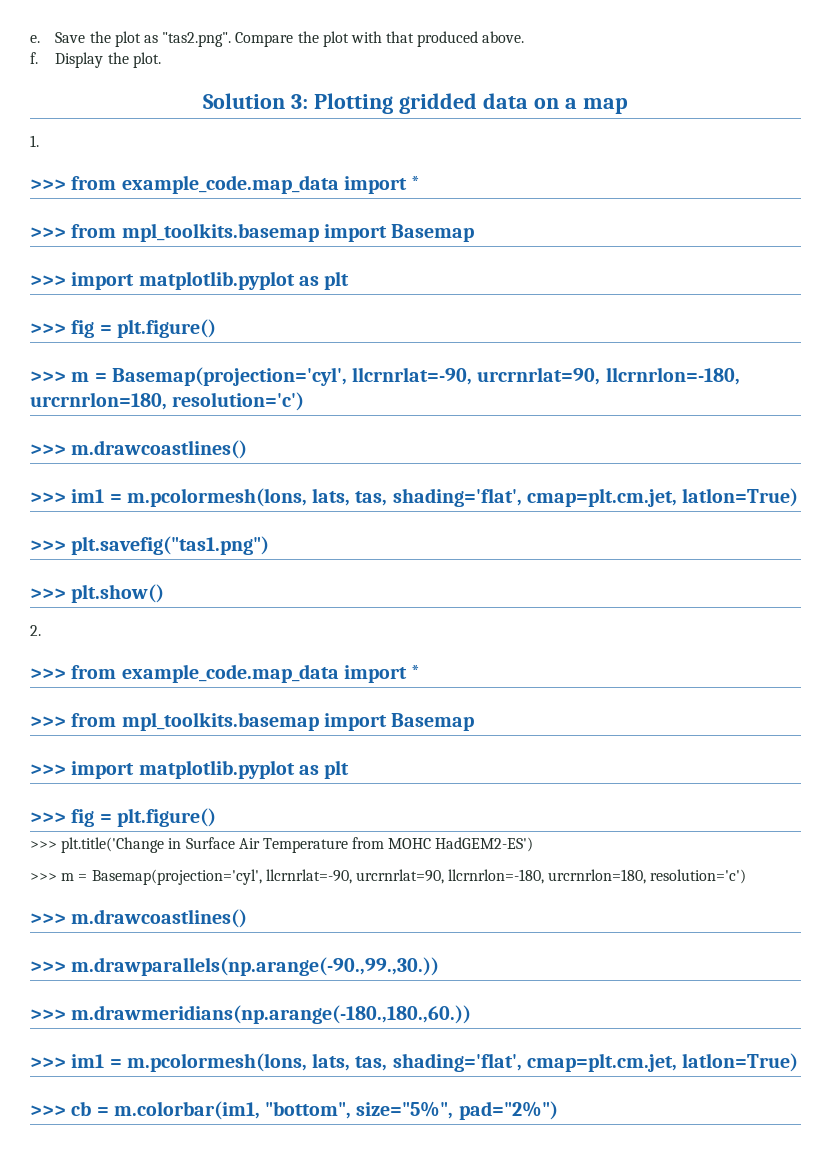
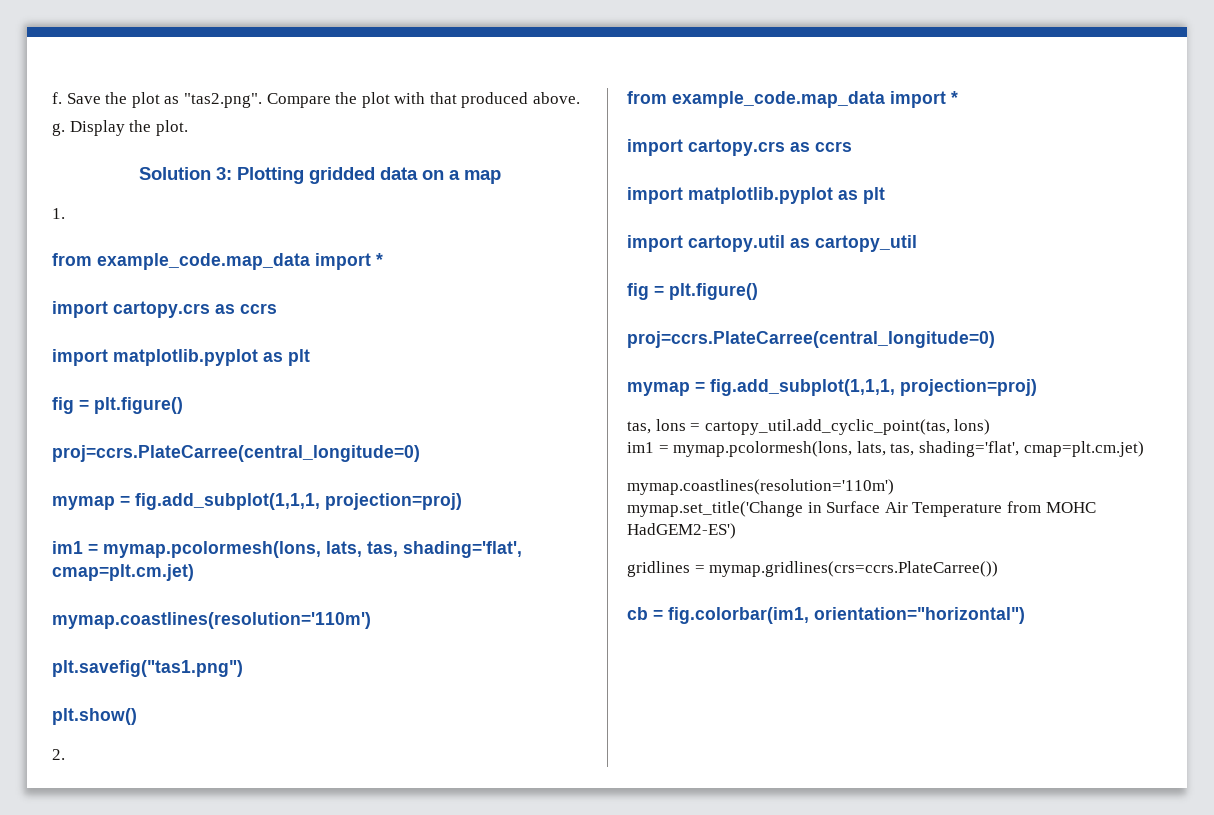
[30,35,40,43] e. -> [52,92,62,104] f.
[30,52,38,64] f. -> [52,123,65,136] g.
[30,175,421,194] [30,223,475,242] [30,271,350,290] [30,319,216,338] [30,367,740,386] [30,392,305,411] [30,440,248,459] [30,488,799,507] [30,540,66,551] >>> from example_code.map_data import * // >>> from mpl_toolkits.basemap import Basemap // >>> import matplotlib.pyplot as plt // >>> fig = plt.figure() // >>> m = Basemap(projection='cyl', llcrnrlat=-90, urcrnrlat=90, llcrnrlon=-180, urcrnrlon=180, resolution='c') // >>> m.drawcoastlines() // >>> im1 = m.pcolormesh(lons, lats, tas, shading='flat', cmap=plt.cm.jet, latlon=True) // >>> -> [52,253,383,270] [52,301,277,318] [52,349,310,366] [52,397,183,414] [52,445,420,462] [52,493,462,510] [52,541,522,558] [52,564,194,581] [52,612,371,629] from example_code.map_data import * // import cartopy.crs as ccrs // import matplotlib.pyplot as plt // fig = plt.figure() // proj=ccrs.PlateCarree(central_longitude=0) // mymap = fig.add_subplot(1,1,1, projection=proj) // im1 = mymap.pcolormesh(lons, lats, tas, shading='flat', cmap=plt.cm.jet) // mymap.coastlines(resolution='110m') //
[30,588,66,599] >>> -> (243, 668) none
[30,664,421,683] [30,712,475,731] [30,760,350,779] [30,808,216,827] [30,837,165,853] >>> from example_code.map_data import * // >>> from mpl_toolkits.basemap import Basemap // >>> import matplotlib.pyplot as plt // >>> fig = plt.figure() // >>> plt.title('Change -> [627,91,958,108] [627,139,852,156] [627,187,885,204] [627,235,917,252] [627,283,758,300] [627,331,995,348] [627,379,1037,396] [627,419,991,435] [627,441,1144,457] [627,479,894,495] [627,501,803,517] from example_code.map_data import * // import cartopy.crs as ccrs // import matplotlib.pyplot as plt // import cartopy.util as cartopy_util // fig = plt.figure() // proj=ccrs.PlateCarree(central_longitude=0) // mymap = fig.add_subplot(1,1,1, projection=proj) // tas, lons = cartopy_util.add_cyclic_point(tas, lons) // im1 = mymap.pcolormesh(lons, lats, tas, shading='flat', cmap=plt.cm.jet) // mymap.coastlines(resolution='110m') // mymap.set_title('Change
[30,869,747,885] [30,909,248,928] [30,957,440,976] [30,1005,472,1024] [30,1053,799,1072] [30,1101,558,1120] >>> m = Basemap(projection='cyl', llcrnrlat=-90, urcrnrlat=90, llcrnrlon=-180, urcrnrlon=180, resolution='c') // >>> m.drawcoastlines() // >>> m.drawparallels(np.arange(-90.,99.,30.)) // >>> m.drawmeridians(np.arange(-180.,180.,60.)) // >>> im1 = m.pcolormesh(lons, lats, tas, shading='flat', cmap=plt.cm.jet, latlon=True) // >>> cb = m.colorbar(im1, "bottom", size="5%", pad="2%") -> [627,561,999,577] [627,607,1025,624] gridlines = mymap.gridlines(crs=ccrs.PlateCarree()) // cb = fig.colorbar(im1, orientation="horizontal")

